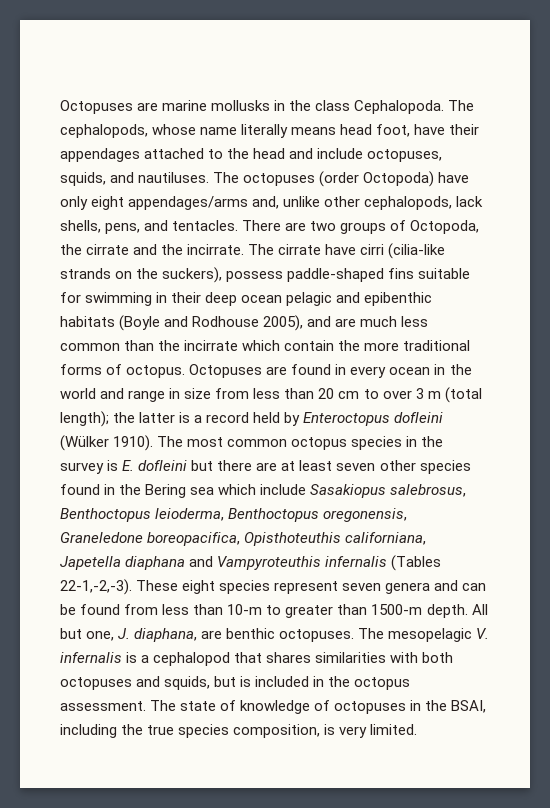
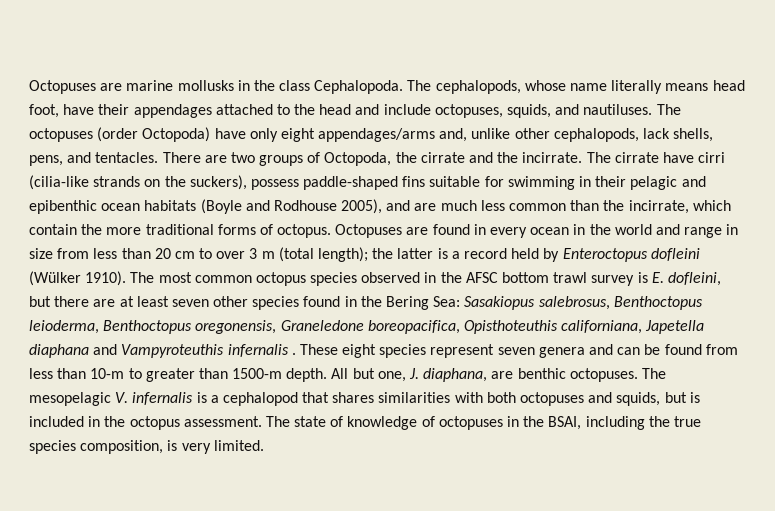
[205,292,283,306] deep ocean -> (627, 181) none
(433, 299) none -> [101,203,141,211] ocean
[184,340,239,351] incirrate -> [628,200,689,214] incirrate,
[406,436,444,447] in the -> [361,272,588,283] observed in the AFSC bottom trawl
[138,460,188,471] dofleini -> [667,272,721,286] dofleini,
[190,484,307,495] sea which include -> [433,296,461,307] Sea:
[391,555,442,571] [60,579,132,595] (Tables 22-1,-2,-3). -> [291,353,296,355] .

